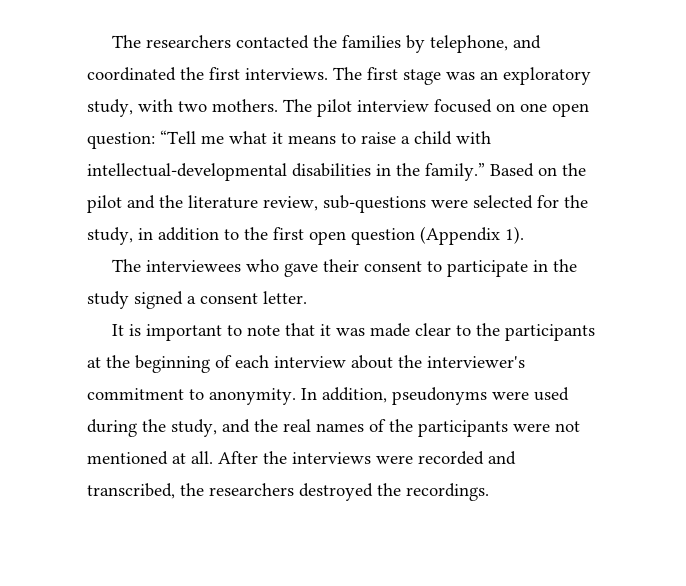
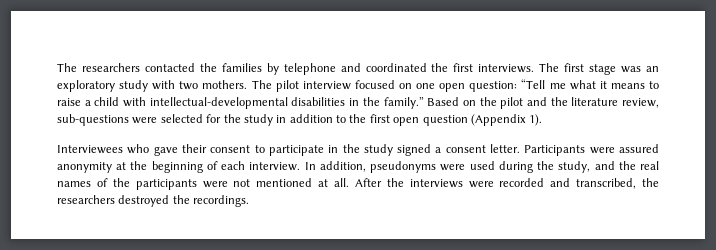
[429,35,508,53] telephone, -> [283,63,336,75] telephone
[87,99,133,117] study, -> [119,80,149,92] study
[87,227,133,245] study, -> [243,114,273,126] study
[111,259,241,272] The interviewees -> [57,145,123,154] Interviewees
[111,323,595,341] // It is important to note that it was made clear to the participants -> [524,144,659,156] [57,162,112,173] Participants were assured anonymity
[274,355,525,369] [87,388,296,405] interview about the interviewer's commitment to anonymity. -> [249,162,301,171] interview.

